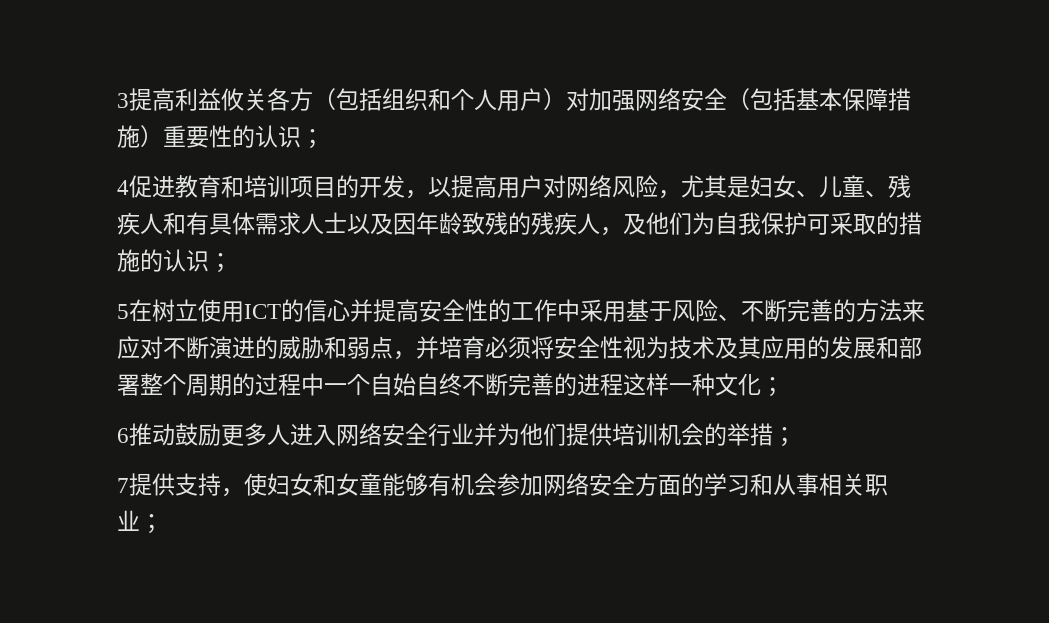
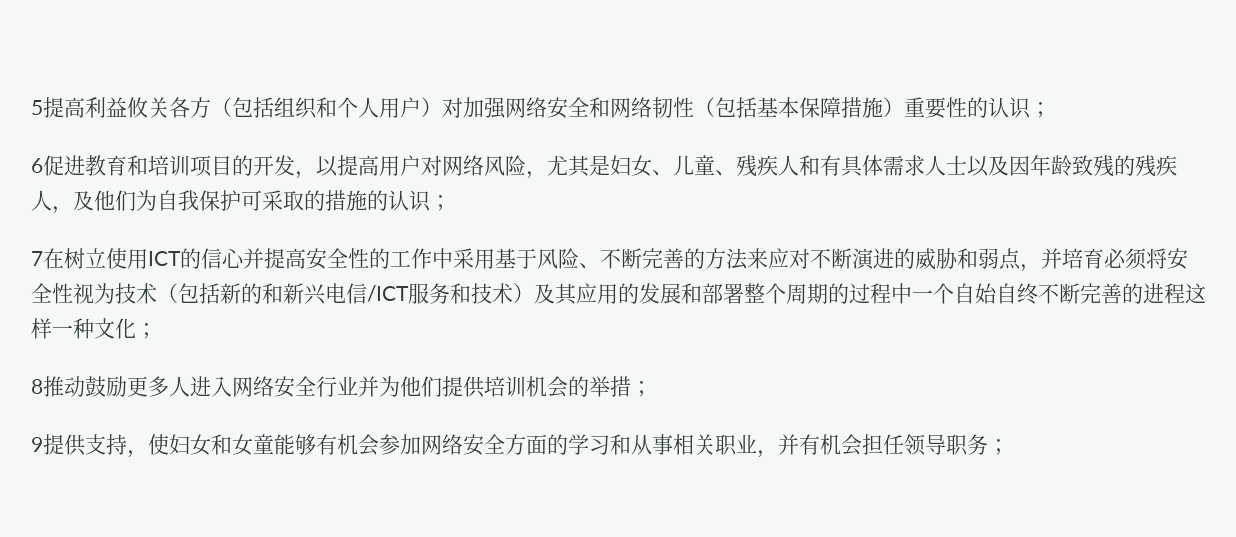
[117,93,129,108] 3 -> [31,100,43,115] 5
(727, 99) none -> [589,97,694,118] 和网络韧性
[117,180,129,195] 4 -> [31,158,43,173] 6
[117,304,129,319] 5 -> [31,251,43,266] 7
(715, 347) none -> [157,283,534,305] （包括新的和新兴电信/ICT服务和技术）
[117,428,129,443] 6 -> [31,379,43,394] 8
[117,478,129,493] 7 -> [31,437,43,452] 9
(140, 520) none -> [757,434,988,458] ，并有机会担任领导职务

